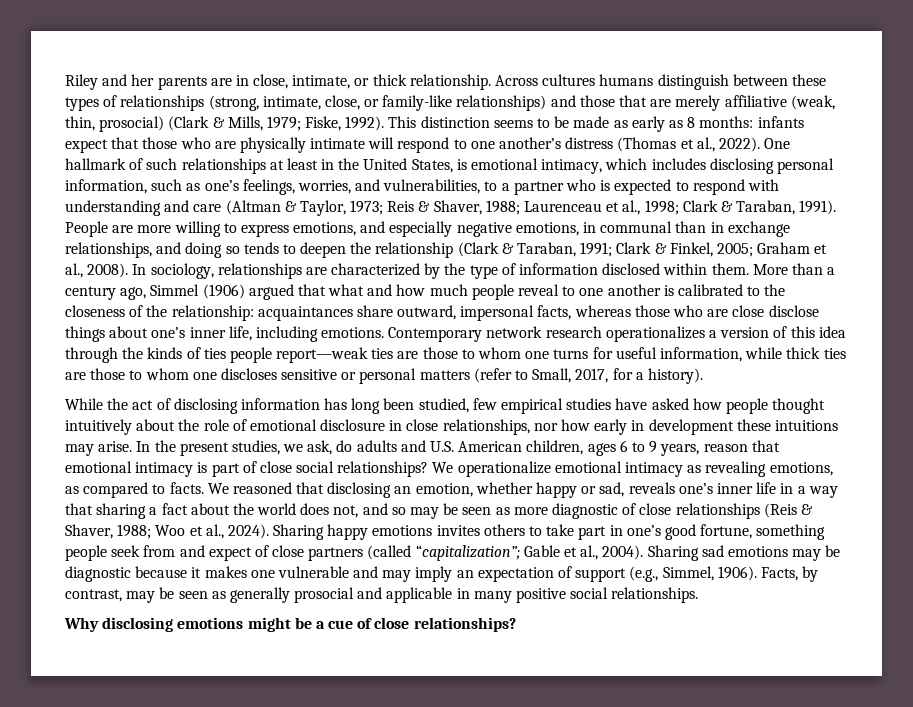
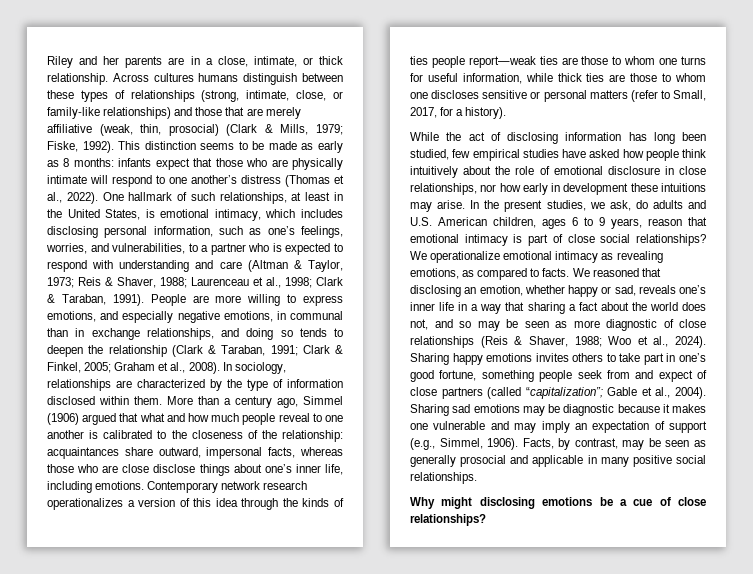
(249, 80) none -> [205,58,213,65] a
[181,158,266,174] relationships -> [219,192,287,204] relationships,
[772,398,826,414] thought -> [682,149,706,158] think
(99, 624) none -> [441,497,473,509] might
[247,617,291,632] might -> (593, 501) none

